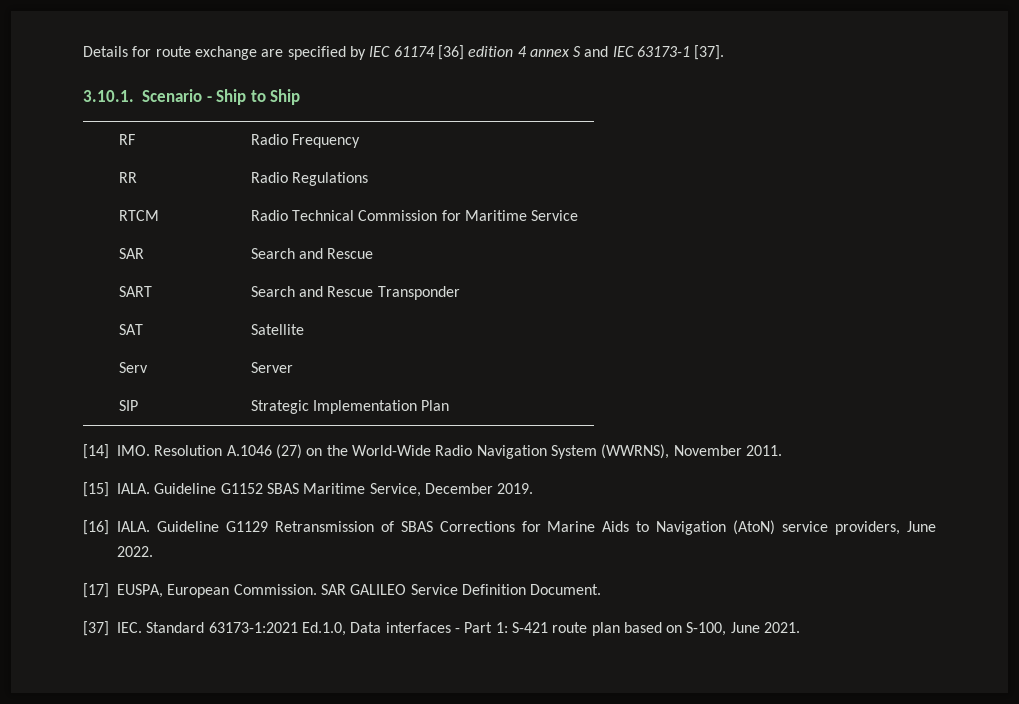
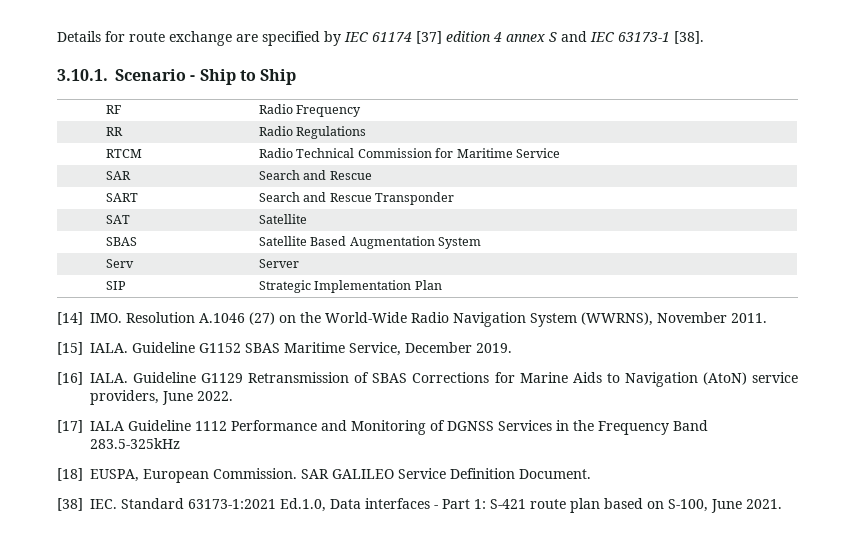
[437,45,464,60] [36] -> [416,31,442,44] [37]
[694,45,725,60] [37]. -> [674,31,704,44] [38].
(304, 329) none -> [105,237,137,246] [259,236,482,249] // SBAS | Satellite Based Augmentation System
(109, 590) none -> [90,420,708,435] [90,438,180,449] [57,468,83,481] IALA Guideline 1112 Performance and Monitoring of DGNSS Services in the Frequency Band 283.5-325kHz // [18]
[83,621,109,636] [37] -> [57,498,83,511] [38]

